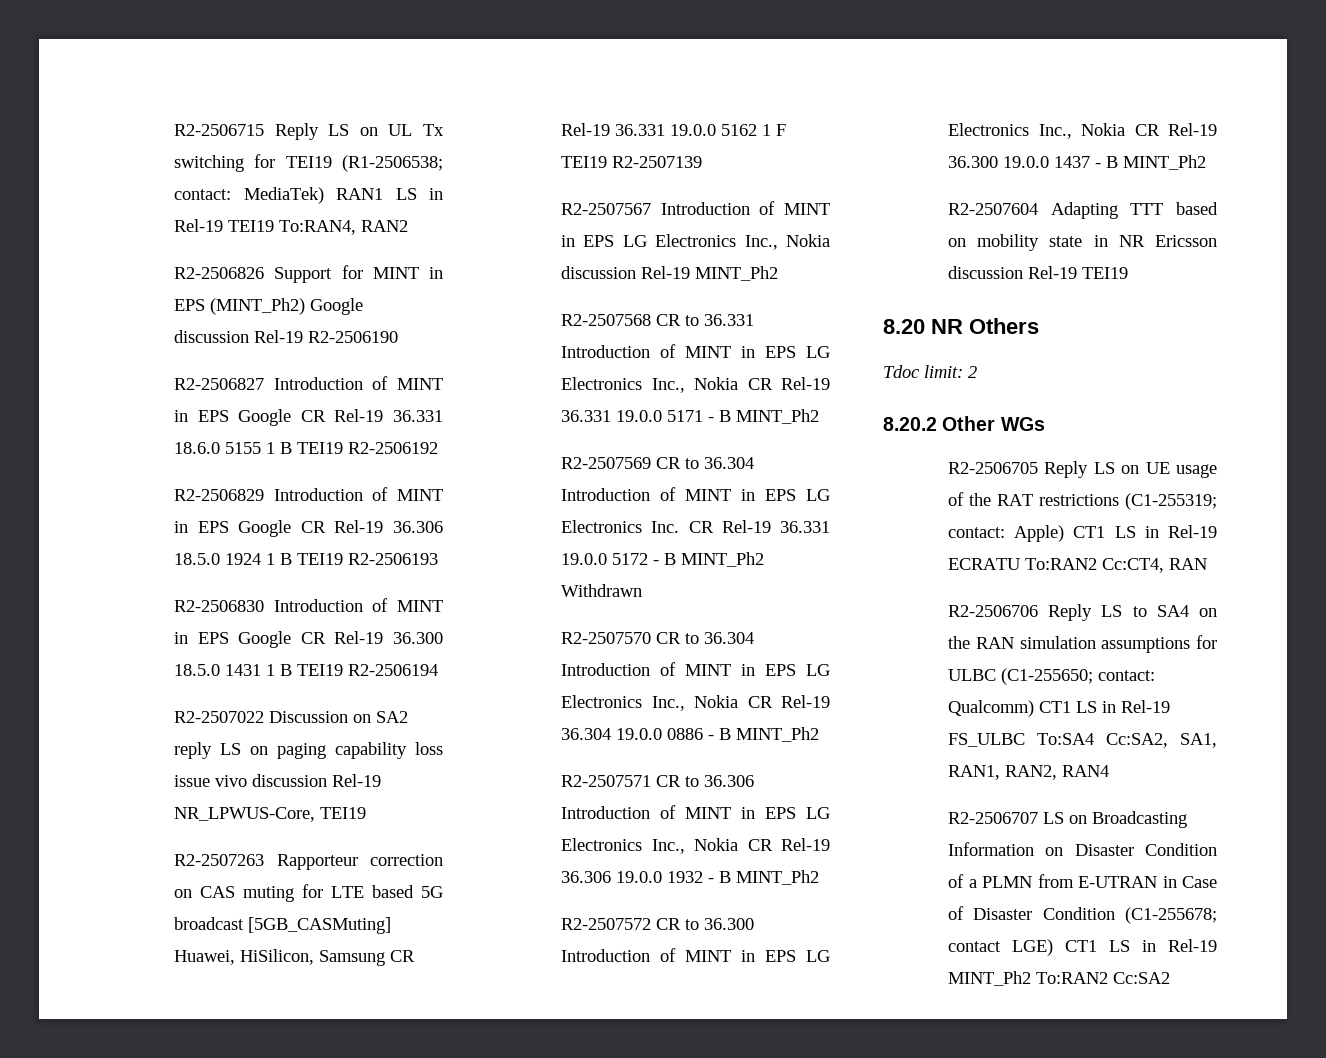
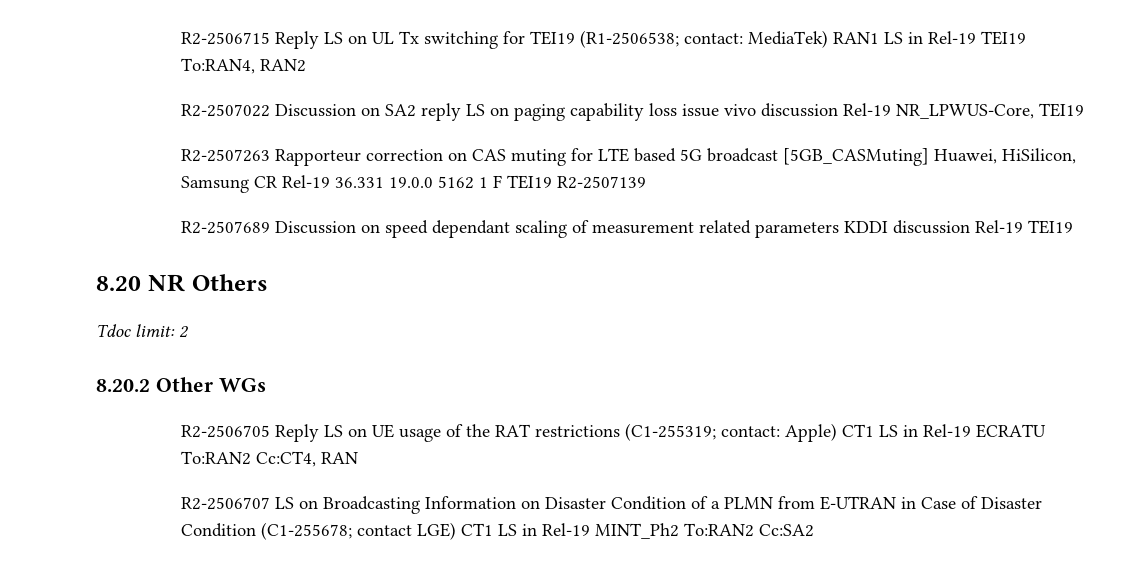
[174,265,443,283] [174,298,364,315] [174,330,399,343] [174,376,443,390] [174,409,444,426] [174,442,439,454] [174,487,443,501] [174,520,444,537] [174,553,439,565] [174,598,443,612] [174,631,444,648] [174,664,439,676] // R2-2506826 Support for MINT in EPS (MINT_Ph2) Google discussion Rel-19 R2-2506190 // R2-2506827 Introduction of MINT in EPS Google CR Rel-19 36.331 18.6.0 5155 1 B TEI19 R2-2506192 // R2-2506829 Introduction of MINT in EPS Google CR Rel-19 36.306 18.5.0 1924 1 B TEI19 R2-2506193 // R2-2506830 Introduction of MINT in EPS Google CR Rel-19 36.300 18.5.0 1431 1 B TEI19 R2-2506194 -> (307, 65) none
[561,201,830,215] [561,234,830,250] [561,266,779,281] [561,314,755,326] [561,344,830,358] [561,377,830,393] [561,409,820,424] [561,457,755,469] [561,487,830,501] [561,520,830,533] [561,552,765,567] [561,584,643,597] [561,632,755,644] [561,662,830,676] [561,695,830,711] [561,727,820,742] [561,775,755,787] [561,805,830,819] [561,838,830,854] [561,870,820,885] [561,918,755,930] [561,948,830,962] [948,123,1217,139] [948,155,1207,170] [948,202,1218,219] [948,234,1217,251] R2-2507567 Introduction of MINT in EPS LG Electronics Inc., Nokia discussion Rel-19 MINT_Ph2 // R2-2507568 CR to 36.331 Introduction of MINT in EPS LG Electronics Inc., Nokia CR Rel-19 36.331 19.0.0 5171 - B MINT_Ph2 // R2-2507569 CR to 36.304 Introduction of MINT in EPS LG Electronics Inc. CR Rel-19 36.331 19.0.0 5172 - B MINT_Ph2 Withdrawn // R2-2507570 CR to 36.304 Introduction of MINT in EPS LG Electronics Inc., Nokia CR Rel-19 36.304 19.0.0 0886 - B MINT_Ph2 // R2-2507571 CR to 36.306 Introduction of MINT in EPS LG Electronics Inc., Nokia CR Rel-19 36.306 19.0.0 1932 - B MINT_Ph2 // R2-2507572 CR to 36.300 Introduction of MINT in EPS LG Electronics Inc., Nokia CR Rel-19 36.300 19.0.0 1437 - B MINT_Ph2 // R2-2507604 Adapting TTT based on mobility state in NR Ericsson -> [181,220,889,238] R2-2507689 Discussion on speed dependant scaling of measurement related parameters KDDI
[948,604,1217,621] [948,635,1217,653] [948,668,1156,685] [948,700,1171,717] [948,733,1217,748] [948,765,1110,780] // R2-2506706 Reply LS to SA4 on the RAN simulation assumptions for ULBC (C1-255650; contact: Qualcomm) CT1 LS in Rel-19 FS_ULBC To:SA4 Cc:SA2, SA1, RAN1, RAN2, RAN4 -> (359, 458) none

